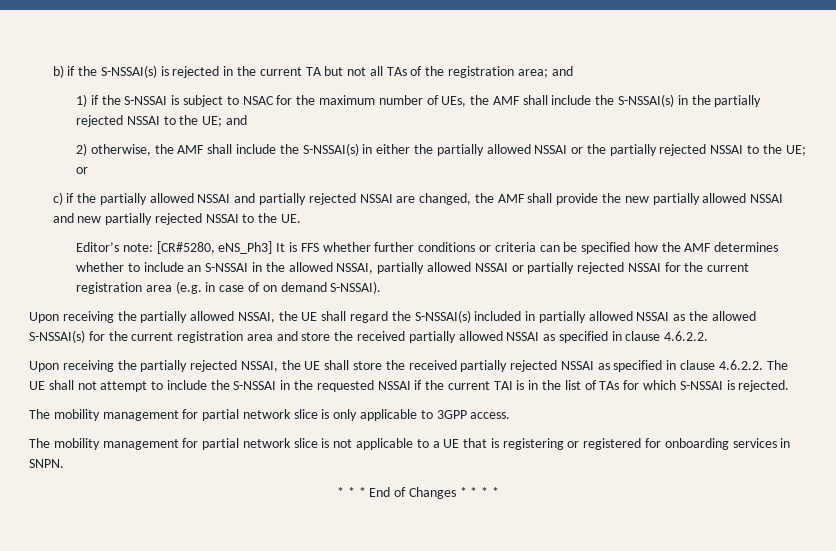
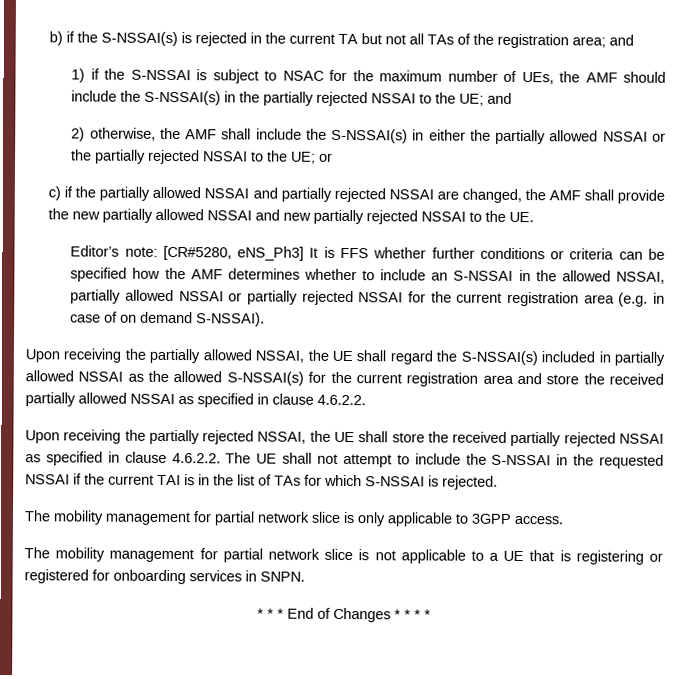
[522,95,548,105] shall -> [623,71,666,83] should

